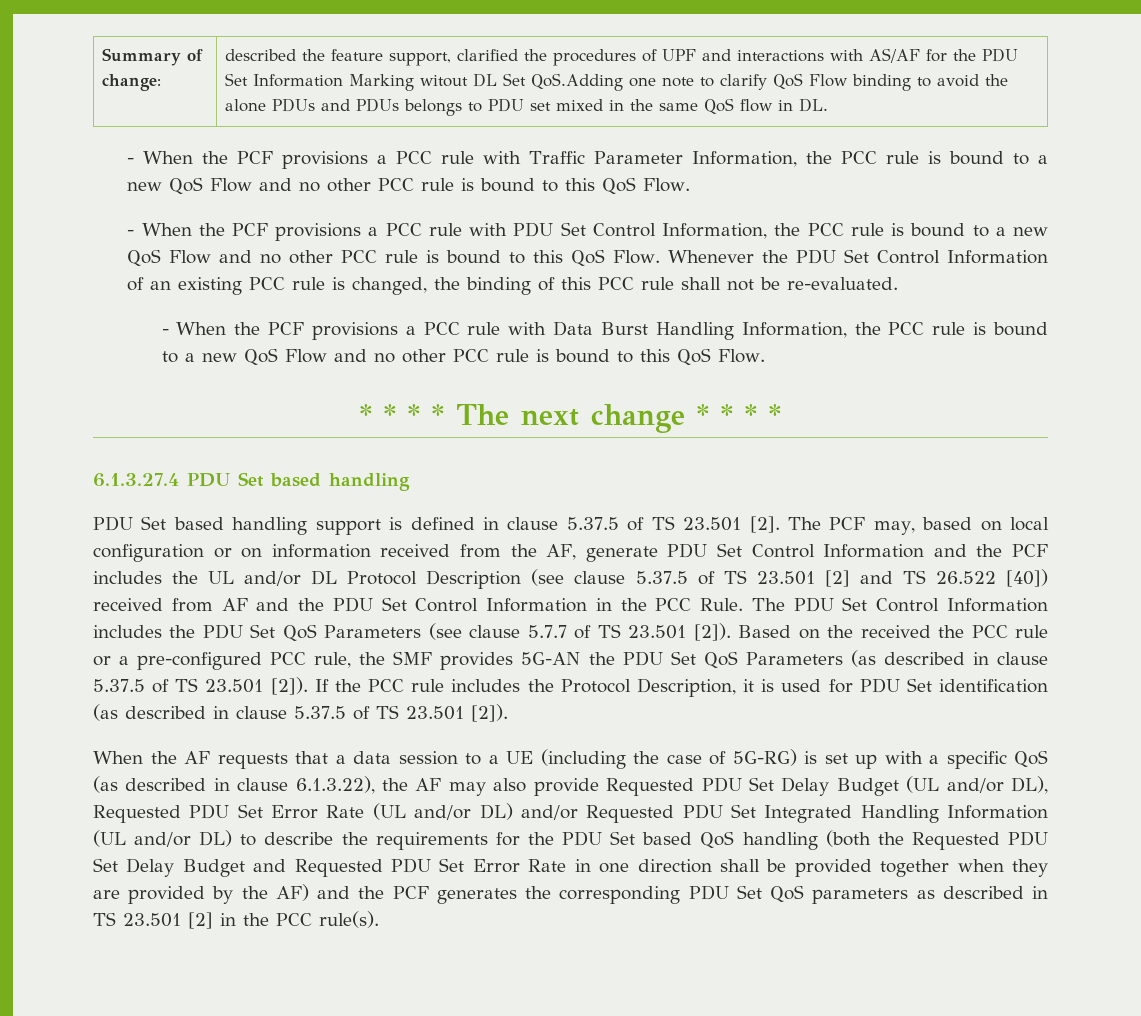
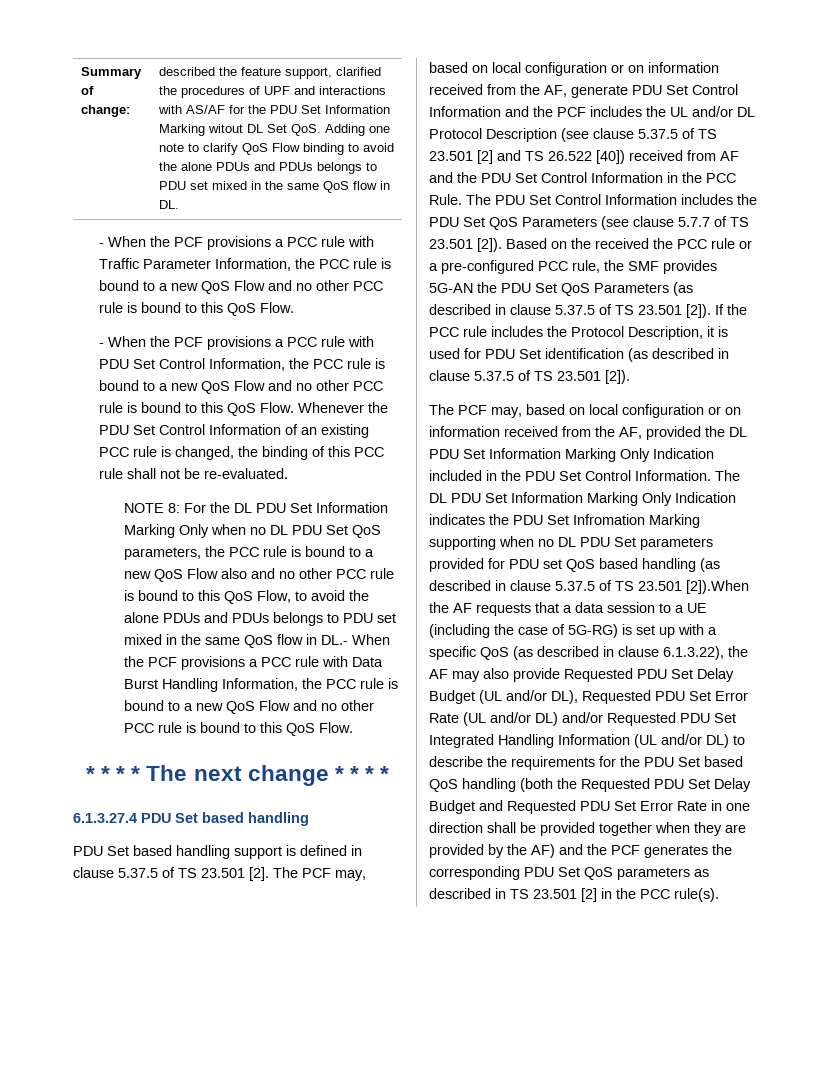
[530,73,623,91] QoS.Adding -> [290,124,365,136] QoS. Adding
[161,329,169,335] - -> [124,502,389,513] [124,524,382,538] [124,546,375,560] [124,568,395,582] [124,590,370,604] [124,612,397,626] [124,634,349,648] NOTE 8: For the DL PDU Set Information Marking Only when no DL PDU Set QoS parameters, the PCC rule is bound to a new QoS Flow also and no other PCC rule is bound to this QoS Flow, to avoid the alone PDUs and PDUs belongs to PDU set mixed in the same QoS flow in DL.-
[93,751,143,764] When -> [429,404,741,418] [429,426,747,440] [429,448,714,462] [429,470,740,481] [429,492,736,506] [429,514,700,528] [429,536,713,550] [429,558,720,572] [429,580,749,594] The PCF may, based on local configuration or on information received from the AF, provided the DL PDU Set Information Marking Only Indication included in the PDU Set Control Information. The DL PDU Set Information Marking Only Indication indicates the PDU Set Infromation Marking supporting when no DL PDU Set parameters provided for PDU set QoS based handling (as described in clause 5.37.5 of TS 23.501 [2]).When

